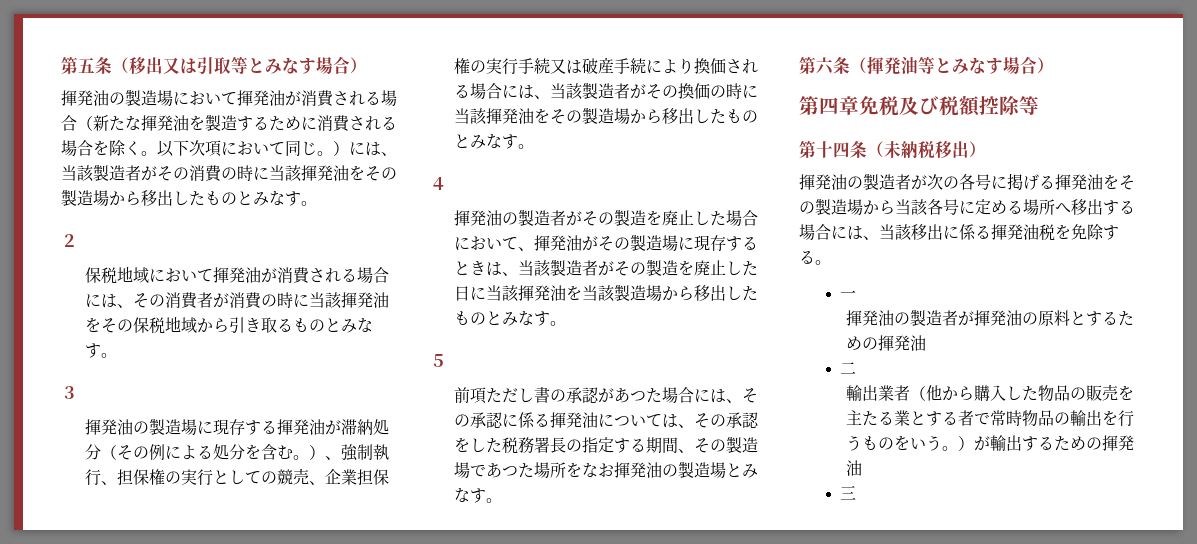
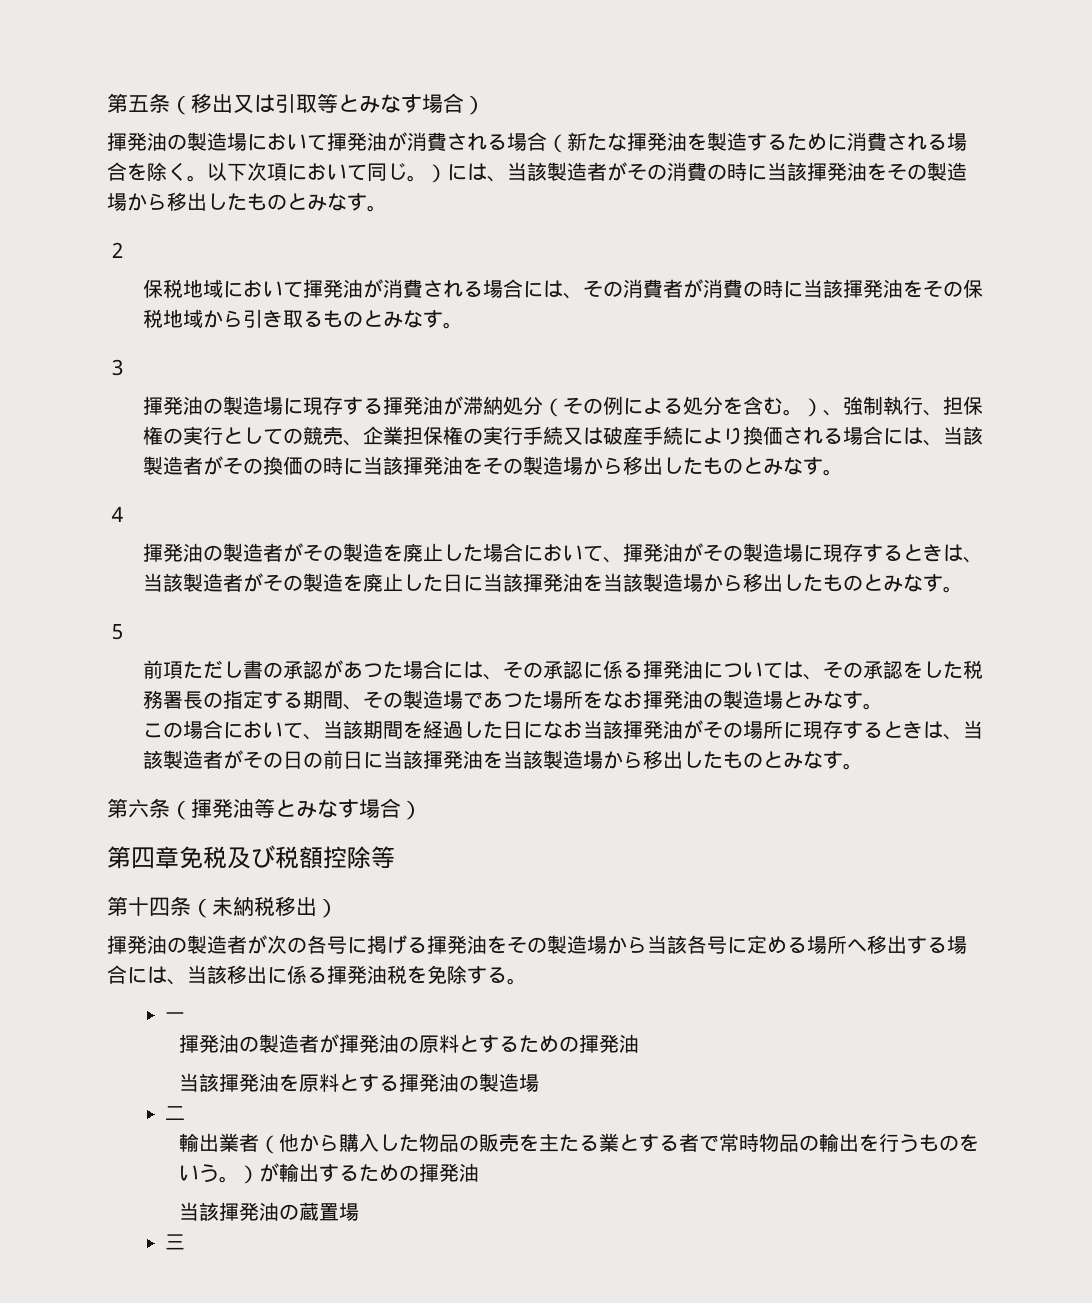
(502, 500) none -> [142,720,983,740] [142,750,863,770] // この場合において、当該期間を経過した日になお当該揮発油がその場所に現存するときは、当該製造者がその日の前日に当該揮発油を当該製造場から移出したものとみなす。
(927, 343) none -> [178,1073,539,1092] // 当該揮発油を原料とする揮発油の製造場
(863, 468) none -> [178,1202,359,1221] // 当該揮発油の蔵置場

